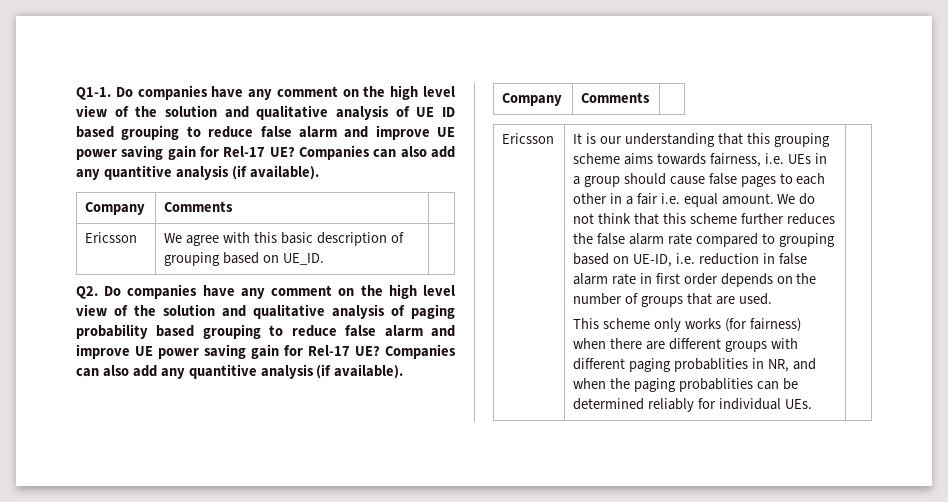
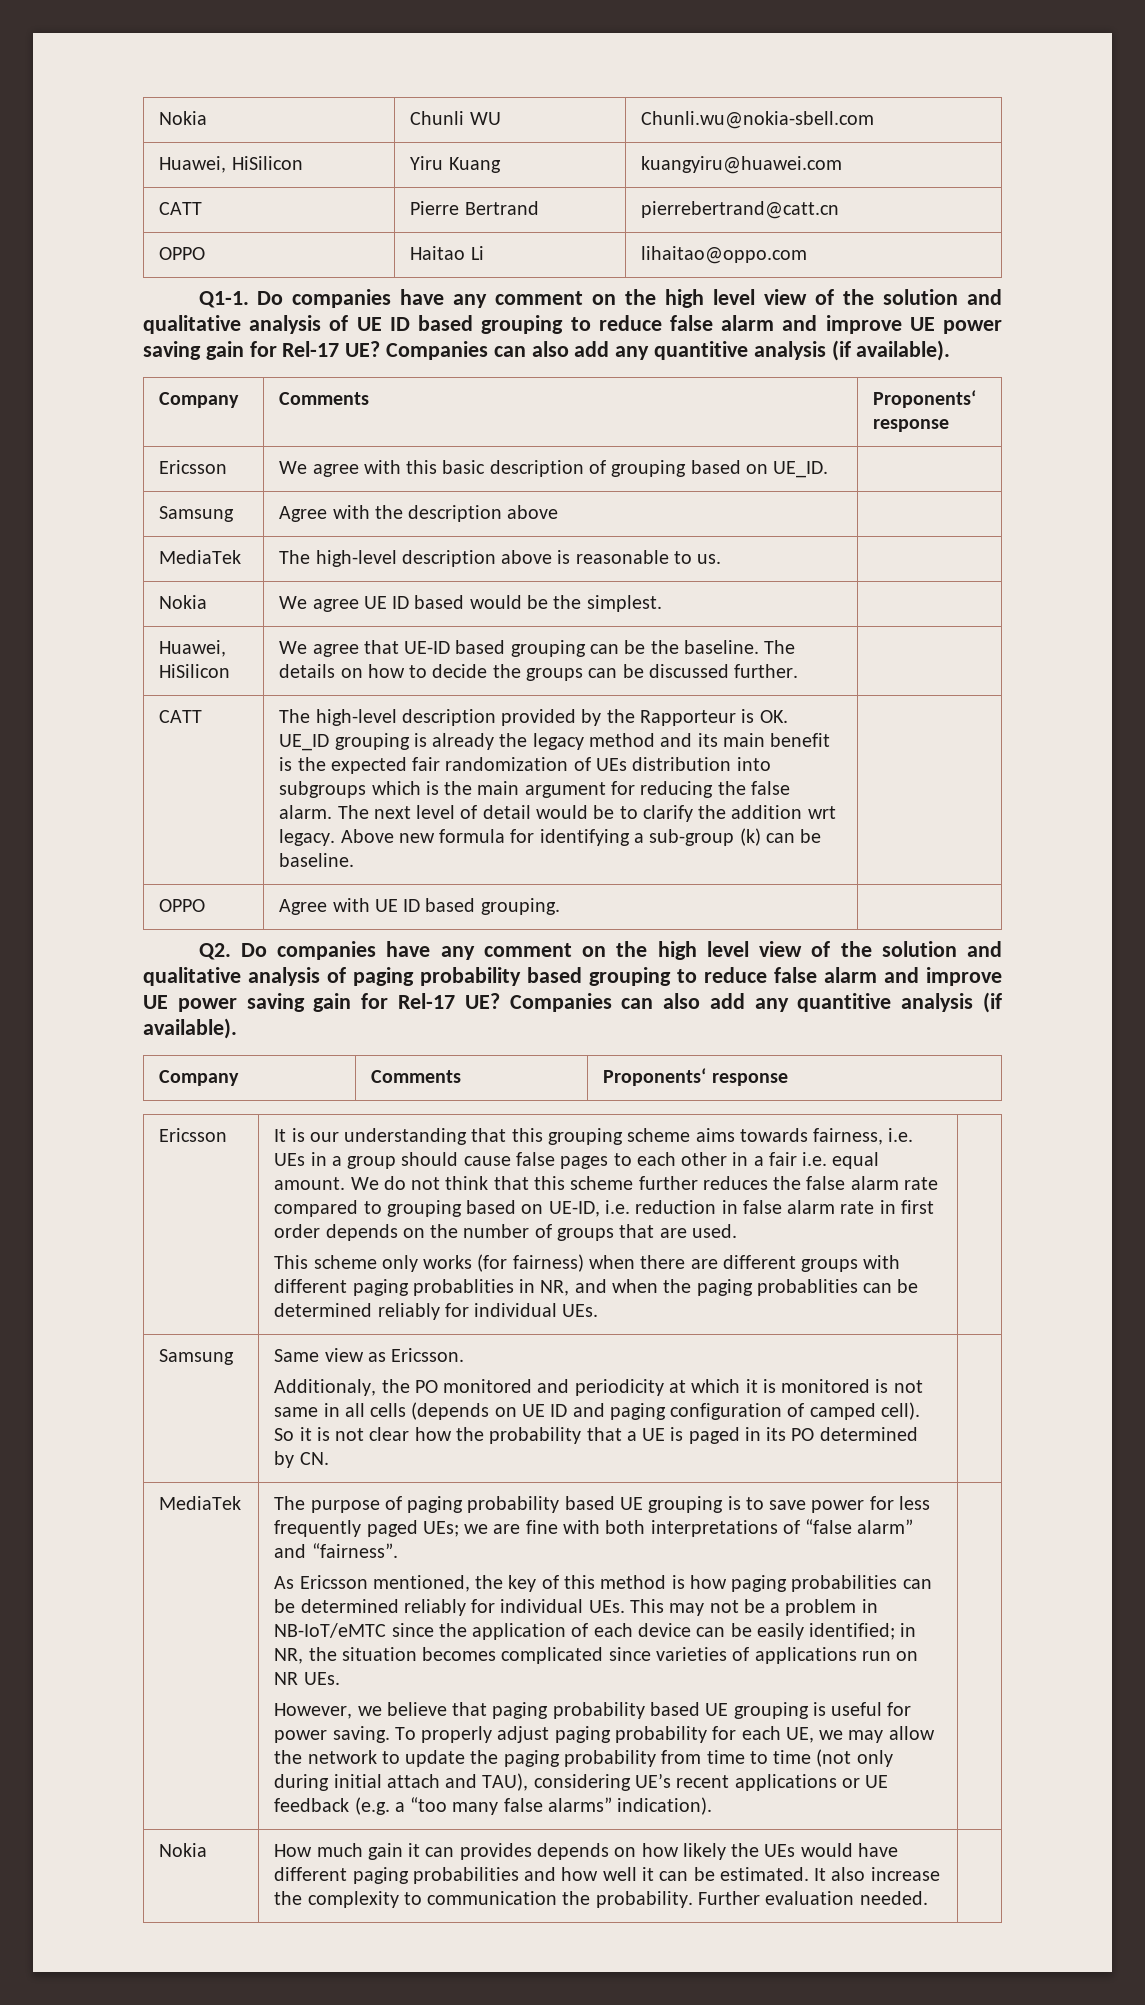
(76, 93) none -> [159,111,208,125] [410,111,501,125] [641,111,875,129] [159,156,303,173] [410,156,501,173] [641,156,843,174] [159,202,203,215] [410,201,539,215] [641,201,840,219] [159,247,206,260] [410,246,484,260] [641,246,808,264] Nokia | Chunli WU | Chunli.wu@nokia-sbell.com // Huawei, HiSilicon | Yiru Kuang | kuangyiru@huawei.com // CATT | Pierre Bertrand | pierrebertrand@catt.cn // OPPO | Haitao Li | lihaitao@oppo.com //
(234, 206) none -> [873,390,977,408] [873,419,950,432] Proponents‘ response
(324, 259) none -> [159,506,235,522] [279,505,559,522] [159,550,242,564] [279,550,722,567] [159,595,208,609] [279,595,662,612] [159,640,227,657] [159,664,231,678] [279,640,796,657] [279,664,799,681] [159,710,203,723] [279,709,788,726] [279,733,831,751] [279,757,771,774] [279,781,790,798] [279,805,836,822] [279,828,822,846] [279,853,355,867] [159,899,206,912] [279,898,560,915] // Samsung | Agree with the description above | // MediaTek | The high-level description above is reasonable to us. | // Nokia | We agree UE ID based would be the simplest. | // Huawei, HiSilicon | We agree that UE-ID based grouping can be the baseline. The details on how to decide the groups can be discussed further. | // CATT | The high-level description provided by the Rapporteur is OK. UE_ID grouping is already the legacy method and its main benefit is the expected fair randomization of UEs distribution into subgroups which is the main argument for reducing the false alarm. The next level of detail would be to clarify the addition wrt legacy. Above new formula for identifying a sub-group (k) can be baseline. | // OPPO | Agree with UE ID based grouping. |
(651, 97) none -> [603,1068,788,1086] Proponents‘ response
(812, 404) none -> [159,1349,235,1365] [274,1348,465,1362] [274,1379,923,1396] [274,1402,920,1420] [274,1427,918,1444] [274,1451,329,1468] [159,1496,242,1510] [274,1496,930,1513] [274,1519,914,1537] [274,1543,398,1558] [274,1575,932,1592] [274,1599,878,1616] [274,1623,917,1640] [274,1647,919,1664] [274,1672,340,1685] [274,1702,912,1719] [274,1726,935,1743] [274,1749,893,1767] [274,1773,889,1791] [274,1797,713,1815] [159,1843,208,1857] [274,1843,898,1860] [274,1867,940,1884] [274,1891,928,1908] // Samsung | Same view as Ericsson. // Additionaly, the PO monitored and periodicity at which it is monitored is not same in all cells (depends on UE ID and paging configuration of camped cell). So it is not clear how the probability that a UE is paged in its PO determined by CN. | // MediaTek | The purpose of paging probability based UE grouping is to save power for less frequently paged UEs; we are fine with both interpretations of “false alarm” and “fairness”. // As Ericsson mentioned, the key of this method is how paging probabilities can be determined reliably for individual UEs. This may not be a problem in NB-IoT/eMTC since the application of each device can be easily identified; in NR, the situation becomes complicated since varieties of applications run on NR UEs. // However, we believe that paging probability based UE grouping is useful for power saving. To properly adjust paging probability for each UE, we may allow the network to update the paging probability from time to time (not only during initial attach and TAU), considering UE’s recent applications or UE feedback (e.g. a “too many false alarms” indication). | // Nokia | How much gain it can provides depends on how likely the UEs would have different paging probabilities and how well it can be estimated. It also increase the complexity to communication the probability. Further evaluation needed. |

